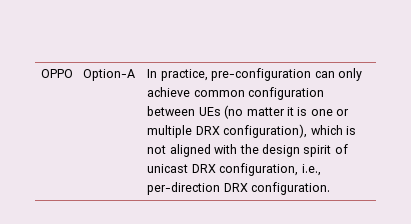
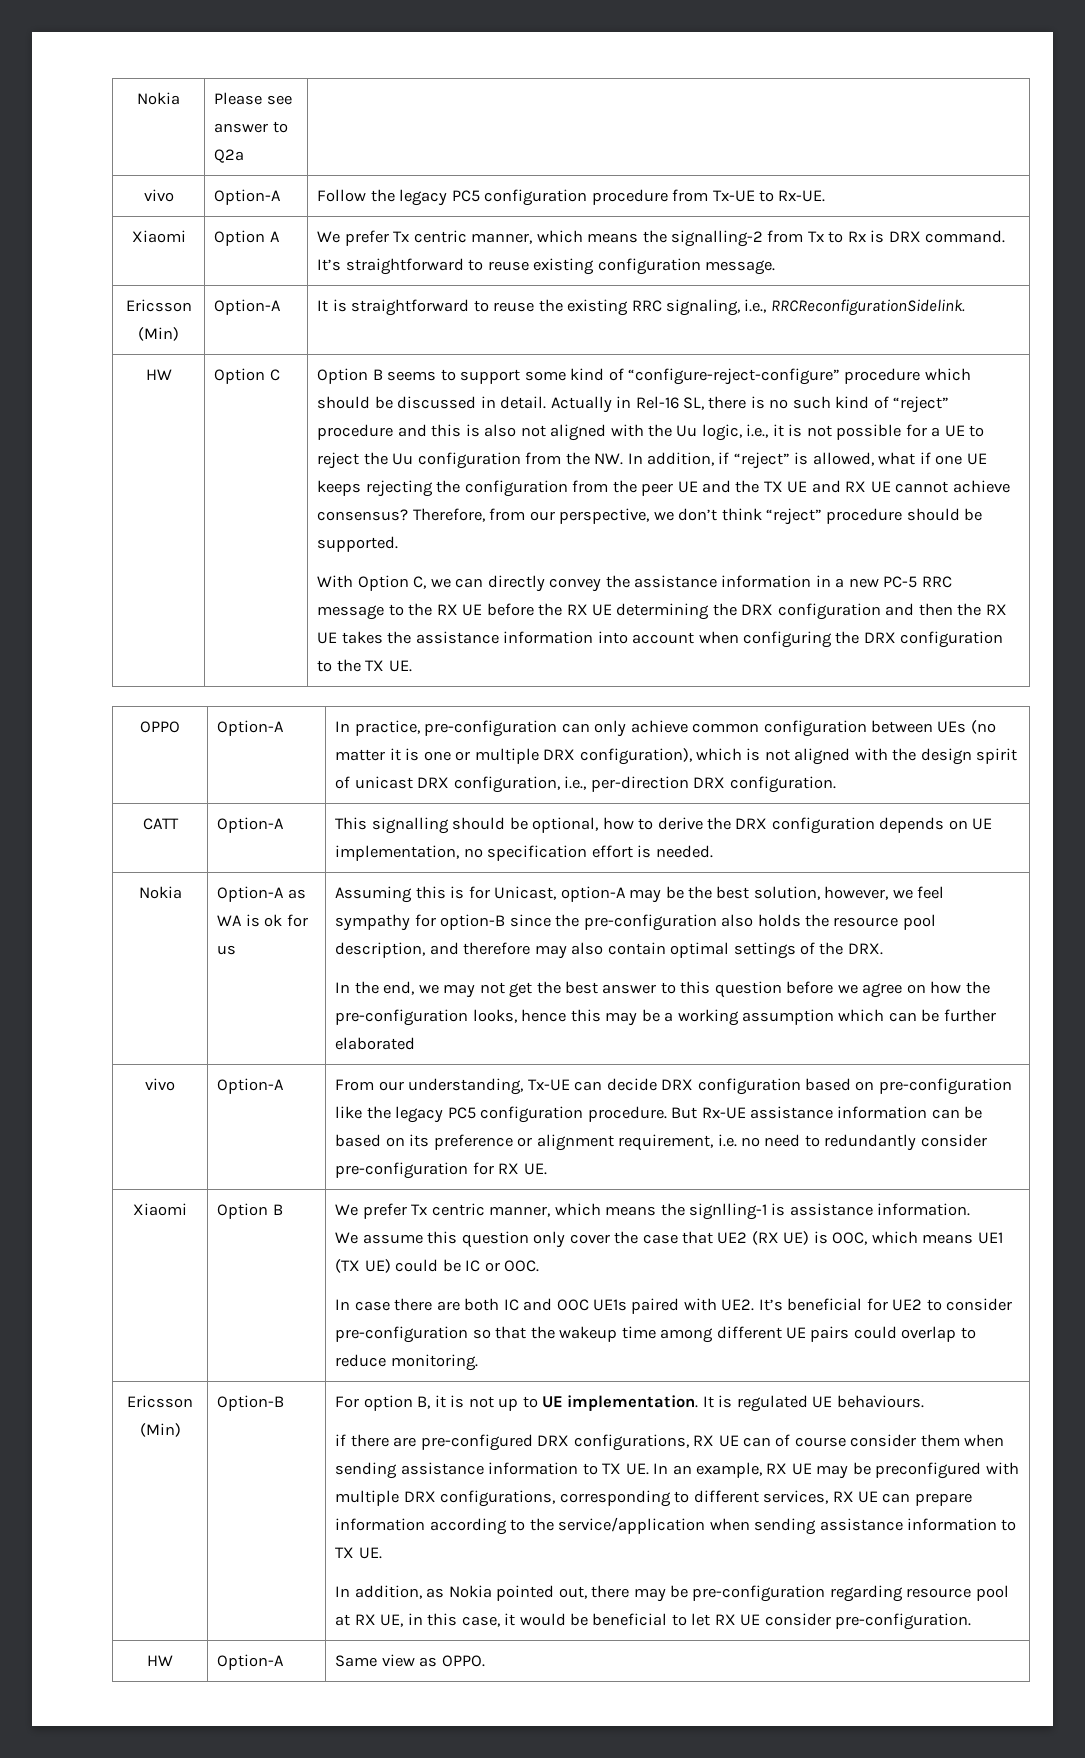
(41, 73) none -> [137,92,180,105] [214,92,292,105] [214,121,288,133] [214,149,245,163] [143,189,174,202] [214,189,282,205] [317,189,826,206] [131,230,186,243] [214,230,280,246] [317,230,1006,247] [317,258,776,275] [125,299,192,312] [138,327,179,341] [214,299,282,315] [317,299,965,316] [145,369,172,380] [214,368,280,384] [317,368,971,385] [317,396,950,413] [317,424,985,441] [317,452,987,469] [317,480,1010,497] [317,508,983,525] [317,536,399,552] [317,575,952,592] [317,603,1007,620] [317,631,1004,648] [317,659,412,672] Nokia | Please see answer to Q2a | // vivo | Option-A | Follow the legacy PC5 configuration procedure from Tx-UE to Rx-UE. // Xiaomi | Option A | We prefer Tx centric manner, which means the signalling-2 from Tx to Rx is DRX command. It’s straightforward to reuse existing configuration message. // Ericsson (Min) | Option-A | It is straightforward to reuse the existing RRC signaling, i.e., RRCReconfigurationSidelink. // HW | Option C | Option B seems to support some kind of “configure-reject-configure” procedure which should be discussed in detail. Actually in Rel-16 SL, there is no such kind of “reject” procedure and this is also not aligned with the Uu logic, i.e., it is not possible for a UE to reject the Uu configuration from the NW. In addition, if “reject” is allowed, what if one UE keeps rejecting the configuration from the peer UE and the TX UE and RX UE cannot achieve consensus? Therefore, from our perspective, we don’t think “reject” procedure should be supported. // With Option C, we can directly convey the assistance information in a new PC-5 RRC message to the RX UE before the RX UE determining the DRX configuration and then the RX UE takes the assistance information into account when configuring the DRX configuration to the TX UE. //
(331, 188) none -> [142,818,179,830] [217,817,285,833] [335,817,993,834] [335,845,713,861] [138,886,182,899] [217,886,306,902] [217,914,308,927] [217,945,237,955] [335,886,945,903] [335,914,936,931] [335,942,883,959] [335,981,990,998] [335,1009,996,1026] [335,1037,416,1050] [145,1078,175,1091] [217,1078,285,1094] [335,1078,1012,1095] [335,1106,983,1123] [335,1134,987,1151] [335,1162,547,1179] [133,1203,187,1216] [217,1203,283,1219] [335,1203,971,1220] [335,1231,1003,1248] [335,1259,540,1273] [335,1298,1013,1314] [335,1326,976,1343] [335,1354,478,1371] [127,1395,193,1408] [139,1423,181,1437] [217,1395,285,1411] [335,1395,924,1412] [335,1434,1005,1451] [335,1462,1019,1479] [335,1490,972,1507] [335,1517,1017,1535] [335,1547,382,1559] [335,1585,1009,1602] [335,1613,972,1630] [147,1655,173,1666] [217,1654,285,1670] [335,1654,485,1667] // CATT | Option-A | This signalling should be optional, how to derive the DRX configuration depends on UE implementation, no specification effort is needed. // Nokia | Option-A as WA is ok for us | Assuming this is for Unicast, option-A may be the best solution, however, we feel sympathy for option-B since the pre-configuration also holds the resource pool description, and therefore may also contain optimal settings of the DRX. // In the end, we may not get the best answer to this question before we agree on how the pre-configuration looks, hence this may be a working assumption which can be further elaborated // vivo | Option-A | From our understanding, Tx-UE can decide DRX configuration based on pre-configuration like the legacy PC5 configuration procedure. But Rx-UE assistance information can be based on its preference or alignment requirement, i.e. no need to redundantly consider pre-configuration for RX UE. // Xiaomi | Option B | We prefer Tx centric manner, which means the signlling-1 is assistance information. // We assume this question only cover the case that UE2 (RX UE) is OOC, which means UE1 (TX UE) could be IC or OOC. // In case there are both IC and OOC UE1s paired with UE2. It’s beneficial for UE2 to consider pre-configuration so that the wakeup time among different UE pairs could overlap to reduce monitoring. // Ericsson (Min) | Option-B | For option B, it is not up to UE implementation. It is regulated UE behaviours. // if there are pre-configured DRX configurations, RX UE can of course consider them when sending assistance information to TX UE. In an example, RX UE may be preconfigured with multiple DRX configurations, corresponding to different services, RX UE can prepare information according to the service/application when sending assistance information to TX UE. // In addition, as Nokia pointed out, there may be pre-configuration regarding resource pool at RX UE, in this case, it would be beneficial to let RX UE consider pre-configuration. // HW | Option-A | Same view as OPPO.

